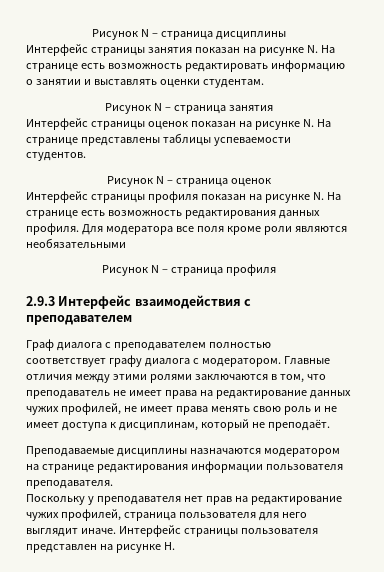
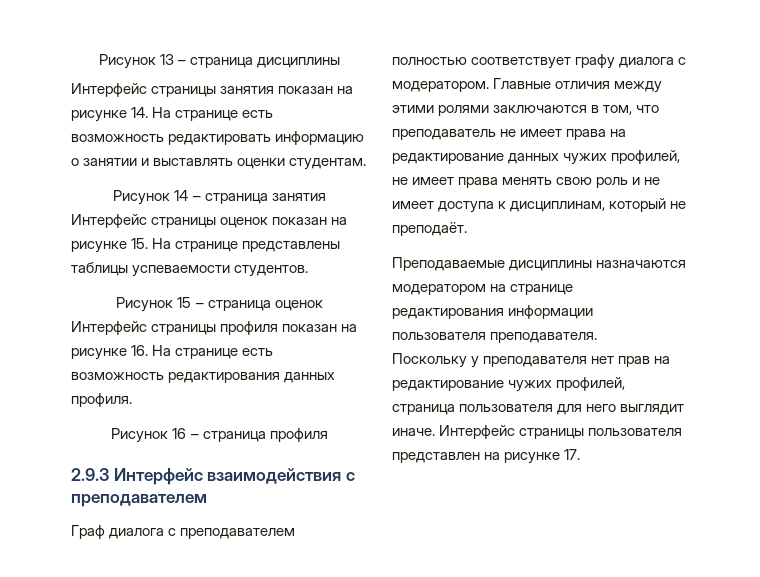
[92,29,150,40] Рисунок N -> [98,54,174,69] Рисунок 13
[306,45,318,53] N. -> [131,107,149,118] 14.
[154,103,163,111] N -> [174,190,189,201] 14
[302,119,314,127] N. -> [131,238,149,249] 15.
[156,176,165,184] N -> [177,297,192,308] 15
[312,192,324,200] N. -> [131,345,149,356] 16.
[81,224,347,235] [26,238,126,248] [102,265,160,276] Для модератора все поля кроме роли являются необязательными // Рисунок N -> [111,428,187,443] // Рисунок 16
[163,542,175,550] Н. -> [564,449,581,460] 17.

